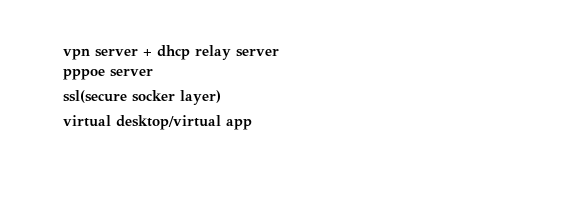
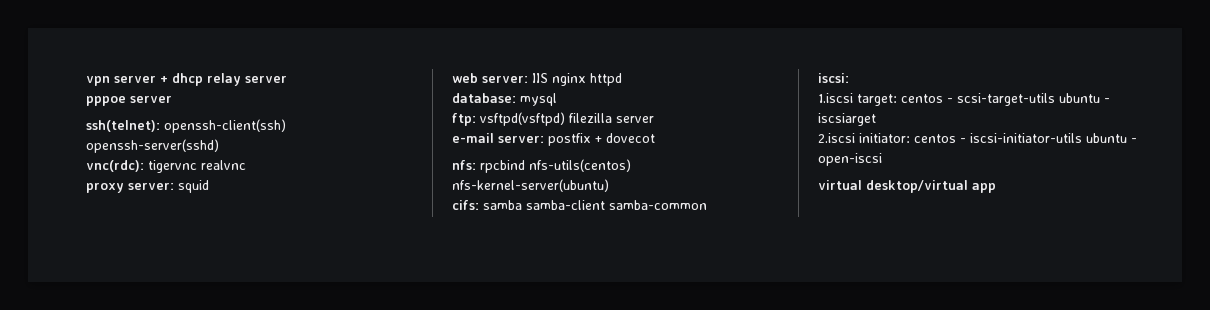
[63,90,221,105] ssl(secure socker layer) -> [86,119,286,133] [86,139,219,153] [86,160,246,173] [86,180,209,193] [452,73,622,86] [452,93,557,106] [452,112,654,126] [452,133,655,146] [452,159,631,173] [452,179,609,192] [452,200,707,210] [818,73,849,83] [818,93,1110,106] [818,113,876,126] [818,133,1137,143] [818,153,882,166] ssh(telnet): openssh-client(ssh) openssh-server(sshd) // vnc(rdc): tigervnc realvnc // proxy server: squid // web server: IIS nginx httpd // database: mysql // ftp: vsftpd(vsftpd) filezilla server // e-mail server: postfix + dovecot // nfs: rpcbind nfs-utils(centos) nfs-kernel-server(ubuntu) // cifs: samba samba-client samba-common // iscsi: // 1.iscsi target: centos - scsi-target-utils ubuntu - iscsiarget // 2.iscsi initiator: centos - iscsi-initiator-utils ubuntu - open-iscsi

